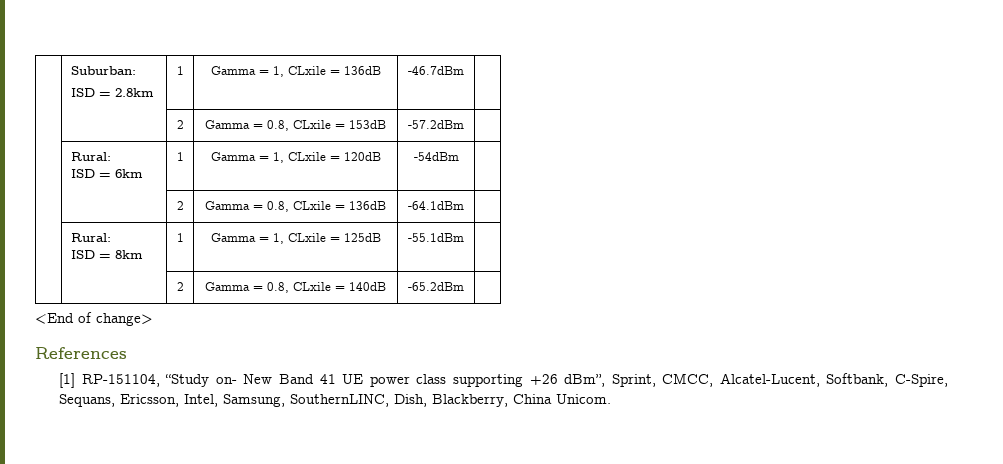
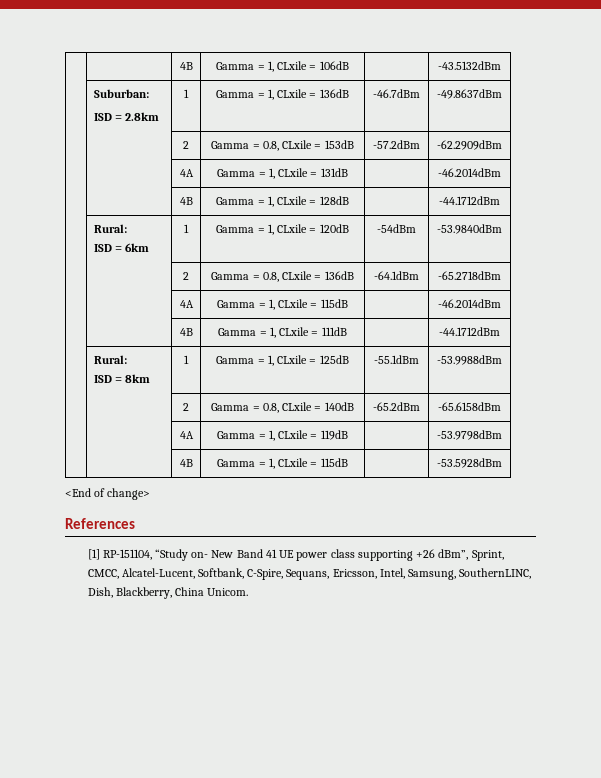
(70, 70) | -> [179,62,193,70] [216,61,349,72] [438,61,501,70] | | 4B | Gamma = 1, CLxile = 106dB | | -43.5132dBm // |
(464, 70) none -> [437,89,502,99] -49.8637dBm
(464, 124) none -> [437,140,502,150] [179,169,194,177] [217,168,348,179] [438,168,501,177] [179,197,193,205] [216,196,349,207] [439,196,500,205] -62.2909dBm // | | 4A | Gamma = 1, CLxile = 131dB | | -46.2014dBm // | | 4B | Gamma = 1, CLxile = 128dB | | -44.1712dBm
(459, 156) none -> [437,224,502,234] -53.9840dBm
(464, 205) none -> [438,271,501,280] [179,300,194,308] [217,299,348,310] [438,299,501,308] [179,328,193,336] [218,327,347,338] [439,327,500,336] -65.2718dBm // | | 4A | Gamma = 1, CLxile = 115dB | | -46.2014dBm // | | 4B | Gamma = 1, CLxile = 111dB | | -44.1712dBm
(464, 237) none -> [437,355,502,365] -53.9988dBm
(464, 286) none -> [438,402,501,411] [179,431,194,439] [217,430,348,441] [437,430,502,440] [179,459,193,467] [217,458,348,469] [437,458,502,468] -65.6158dBm // | | 4A | Gamma = 1, CLxile = 119dB | | -53.9798dBm // | | 4B | Gamma = 1, CLxile = 115dB | | -53.5928dBm

